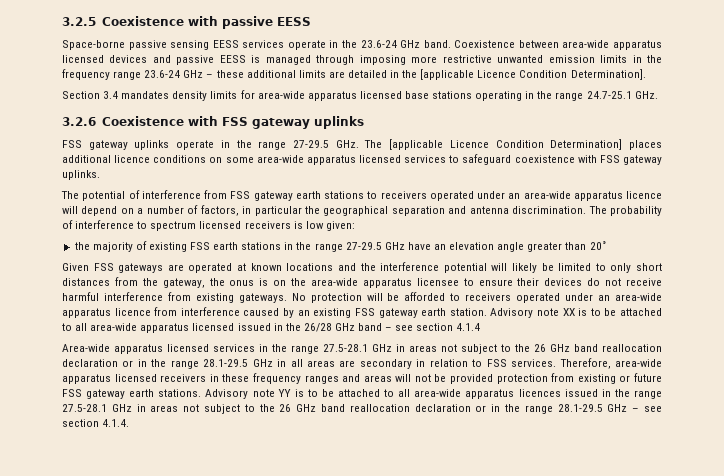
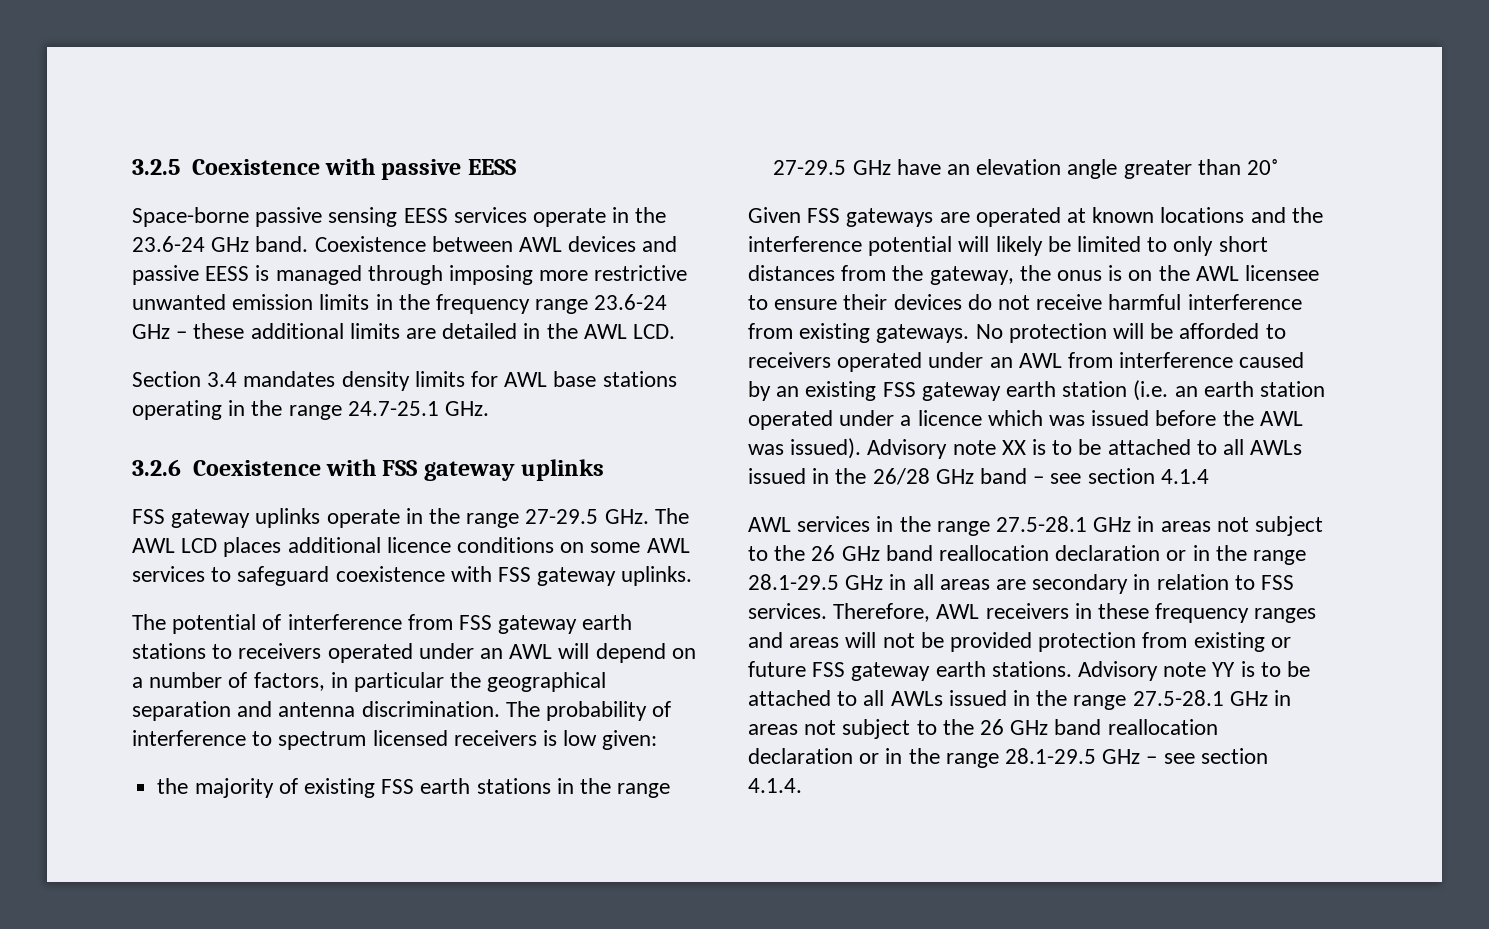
[562,40,662,50] [62,55,104,63] area-wide apparatus licensed -> [519,237,563,252] AWL
[420,69,646,80] [applicable Licence Condition Determination]. -> [583,324,676,339] AWL LCD.
[257,91,402,101] area-wide apparatus licensed -> [504,372,548,387] AWL
[389,139,623,150] [applicable Licence Condition Determination] -> [132,538,218,553] AWL LCD
[256,155,401,165] area-wide apparatus licensed -> [646,538,690,553] AWL
[523,191,662,201] area-wide apparatus licence -> [509,644,553,659] AWL
[311,278,412,288] area-wide apparatus -> [1195,266,1239,281] AWL
[615,293,662,301] [62,308,151,318] area-wide apparatus licence -> [1018,353,1062,368] AWL
[449,308,487,316] station. -> [1062,380,1326,401] [748,410,1303,430] [748,438,862,459] station (i.e. an earth station operated under a licence which was issued before the AWL was issued).
[90,323,235,333] area-wide apparatus licensed -> [1250,440,1303,455] AWLs
[62,344,209,354] Area-wide apparatus licensed -> [748,517,791,532] AWL
[615,359,663,367] [62,374,157,384] area-wide apparatus licensed -> [936,604,980,619] AWL
[414,389,561,399] area-wide apparatus licences -> [890,691,943,706] AWLs

